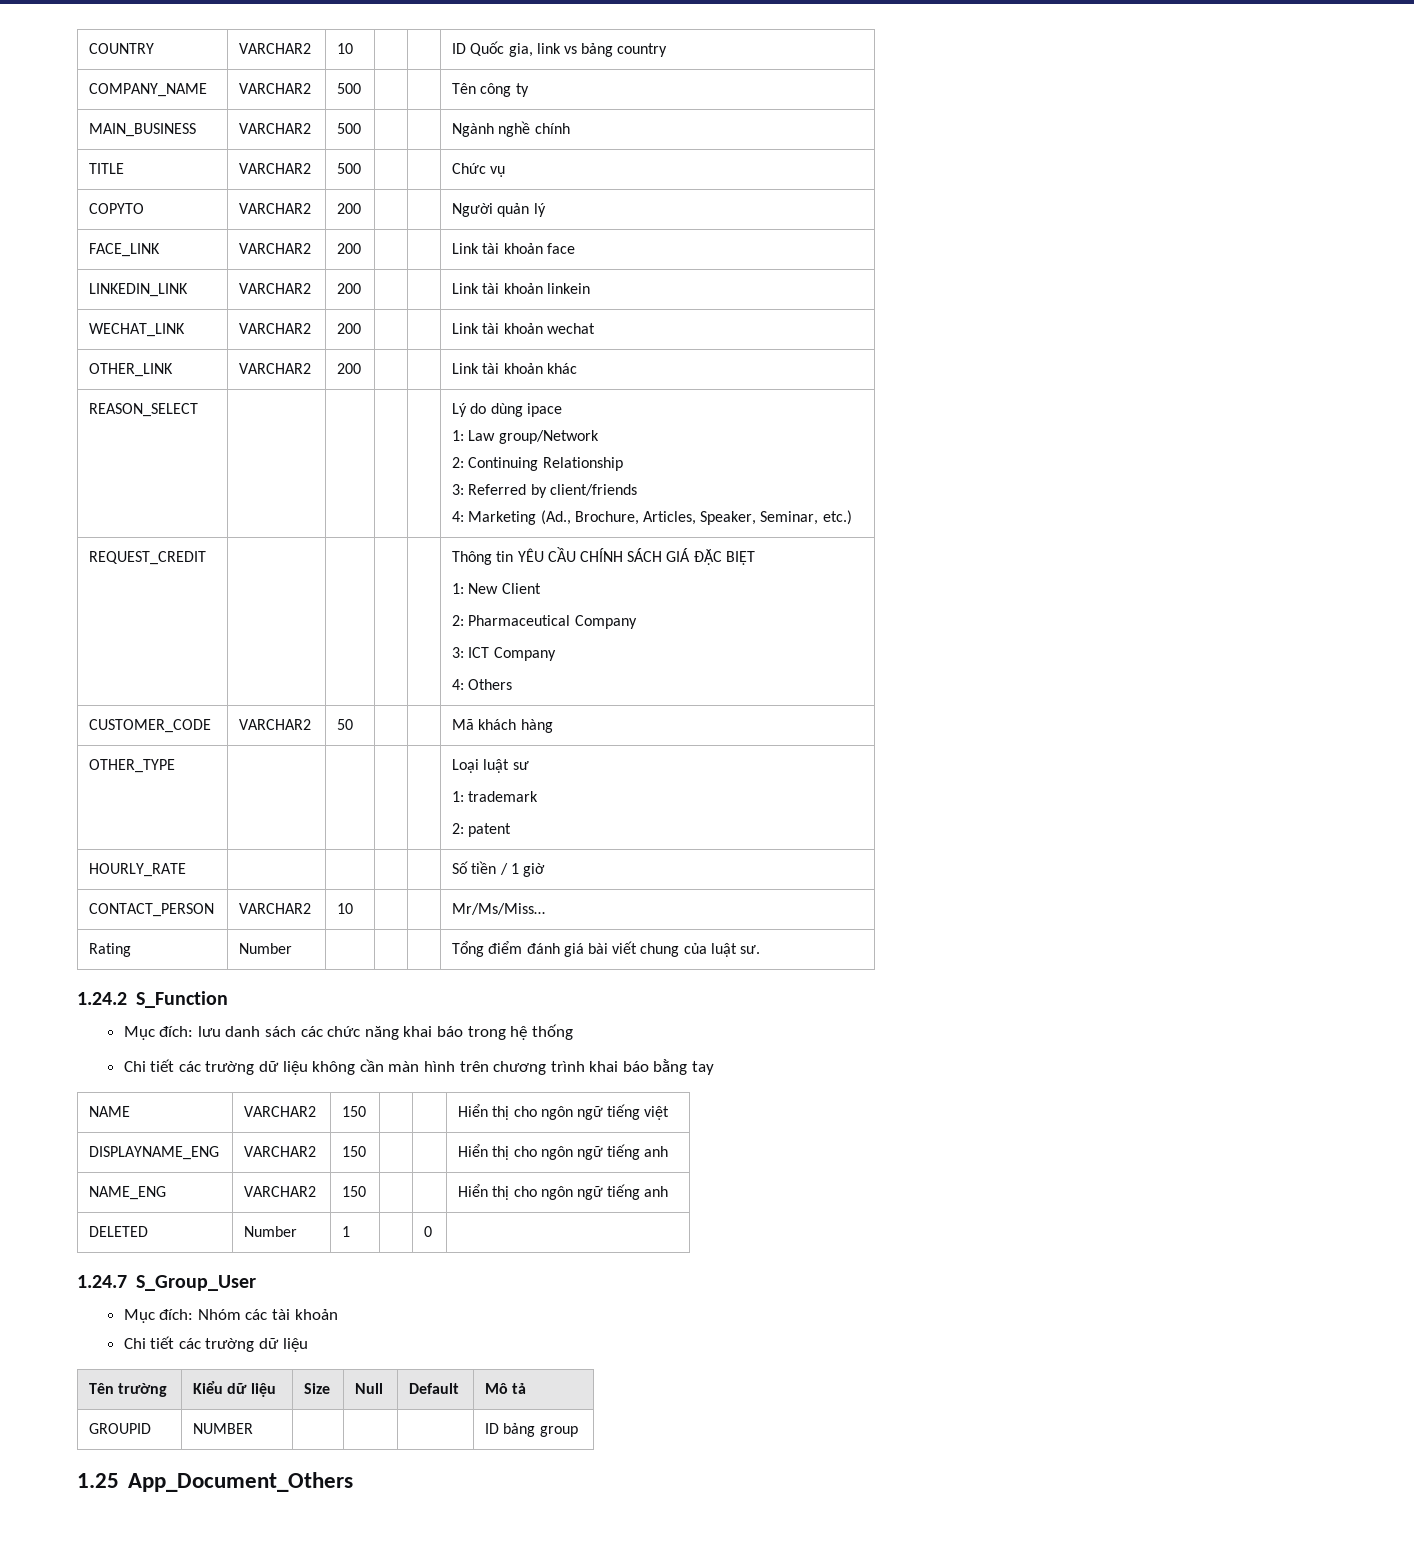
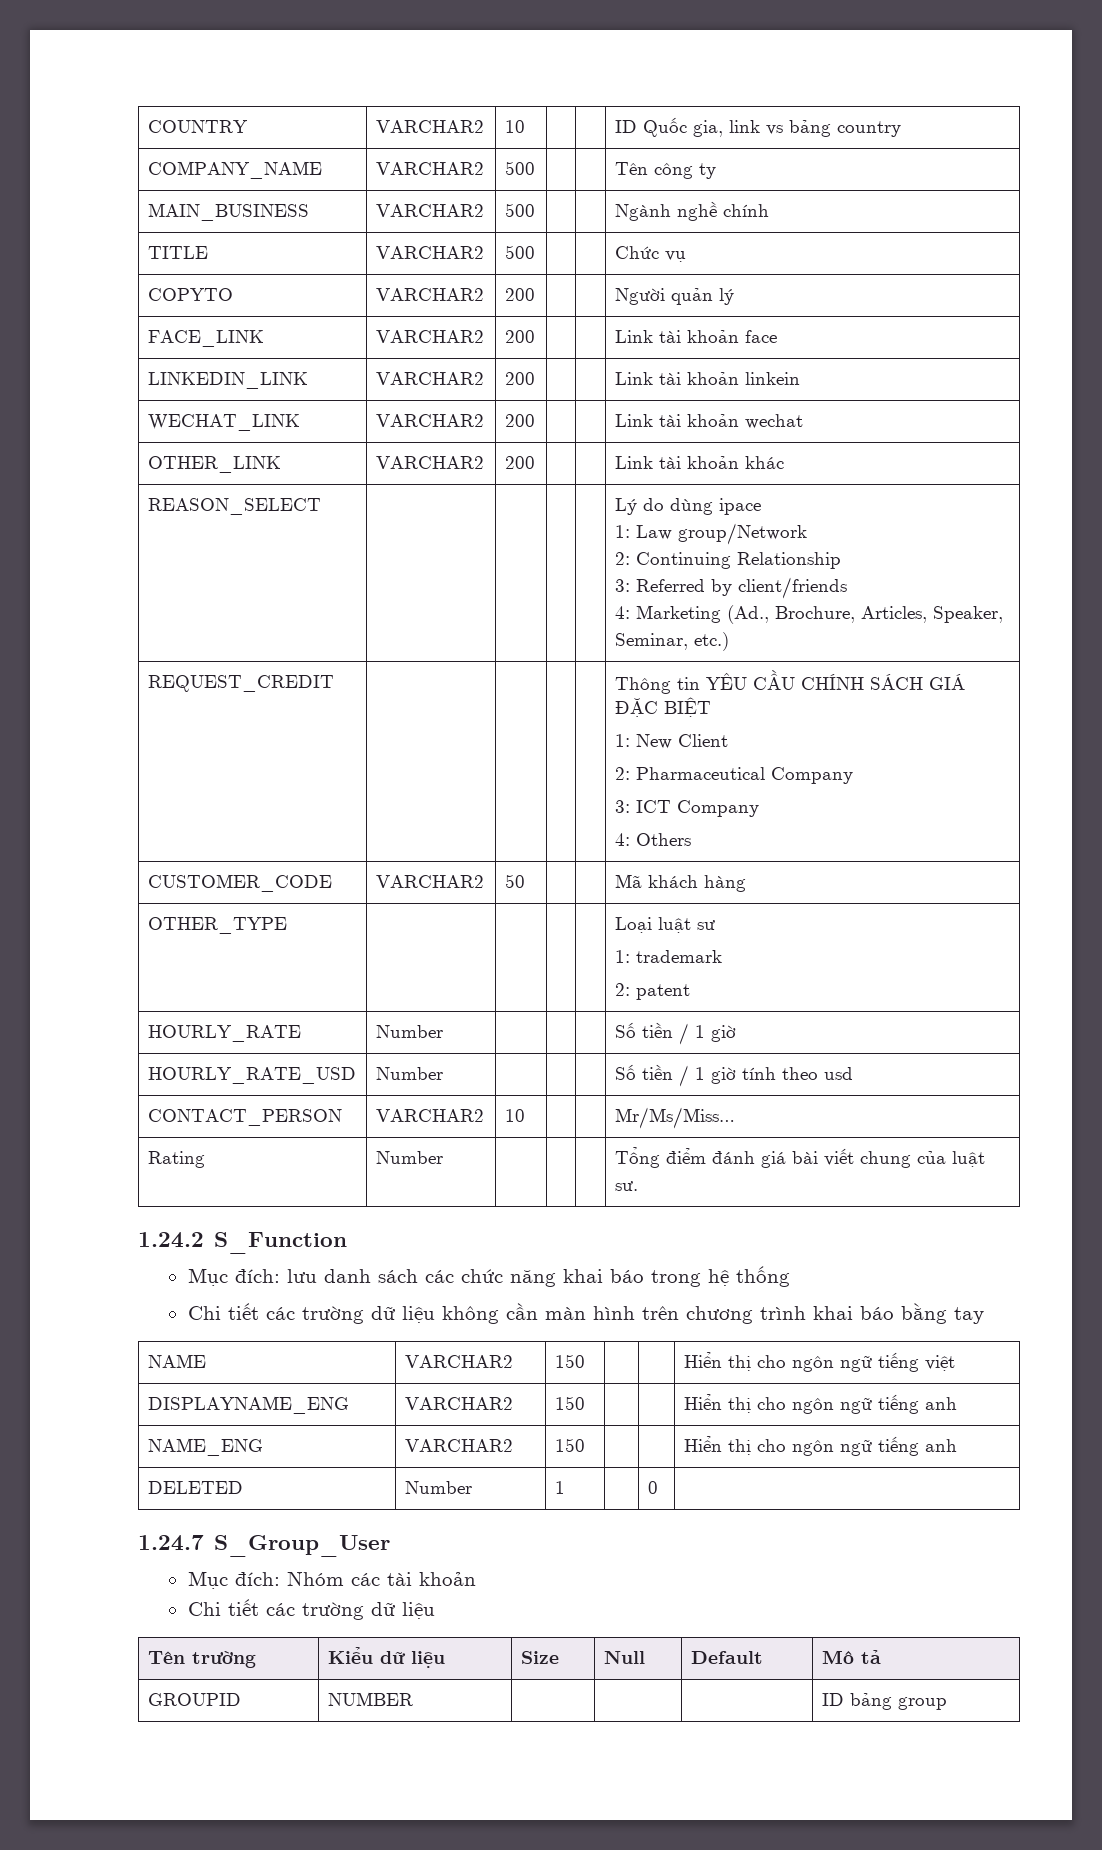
[452,861,546,877] | | | | Số tiền / 1 giờ -> [375,1025,443,1038] [614,1022,736,1045] [147,1067,356,1084] [375,1067,443,1080] [614,1064,853,1087] Number | | | | Số tiền / 1 giờ // HOURLY_RATE_USD | Number | | | | Số tiền / 1 giờ tính theo usd
[77,1472,353,1492] // 1.25 App_Document_Others -> (947, 1703) none

